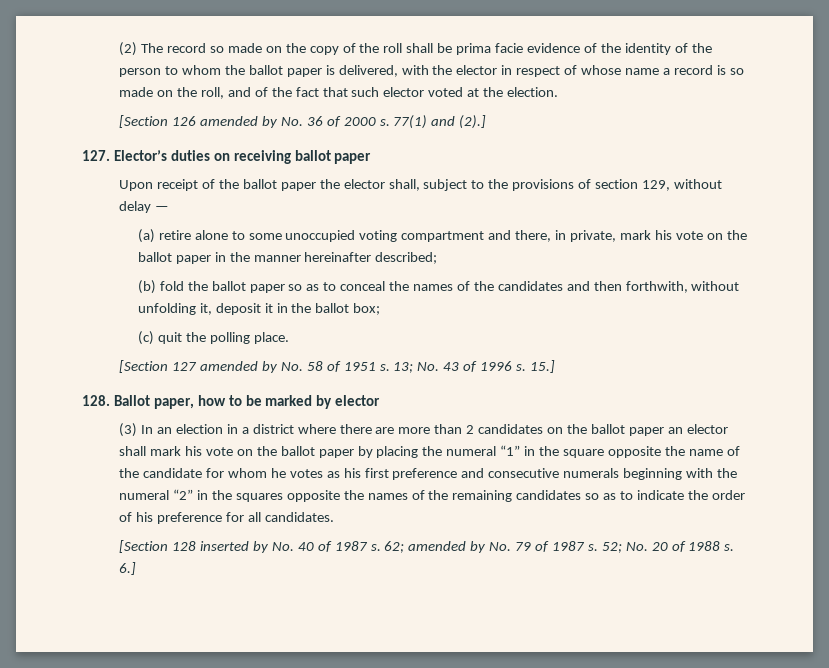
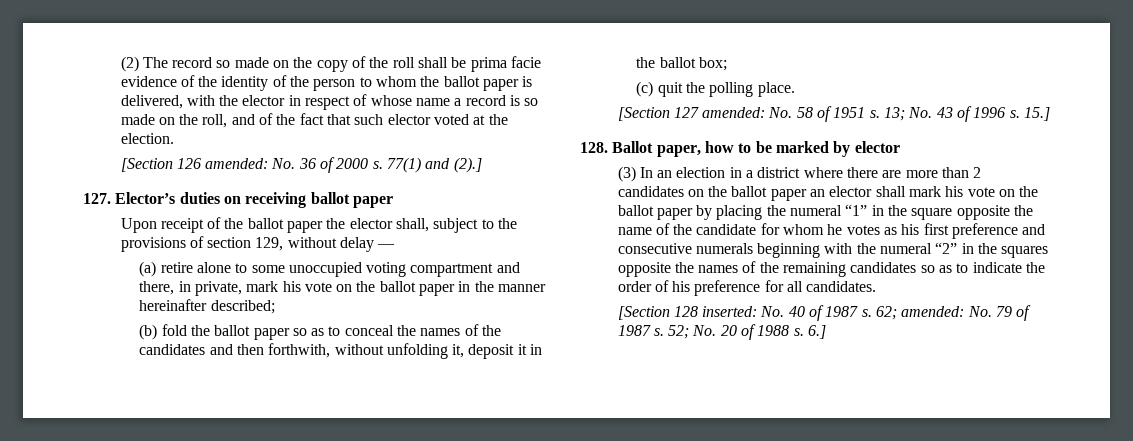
[200,116,278,128] amended by -> [205,158,269,169] amended:
[200,361,278,373] amended by -> [702,107,766,118] amended:
[200,541,269,553] inserted by -> [702,306,758,317] inserted:
[408,541,487,553] amended by -> [901,306,965,317] amended:

